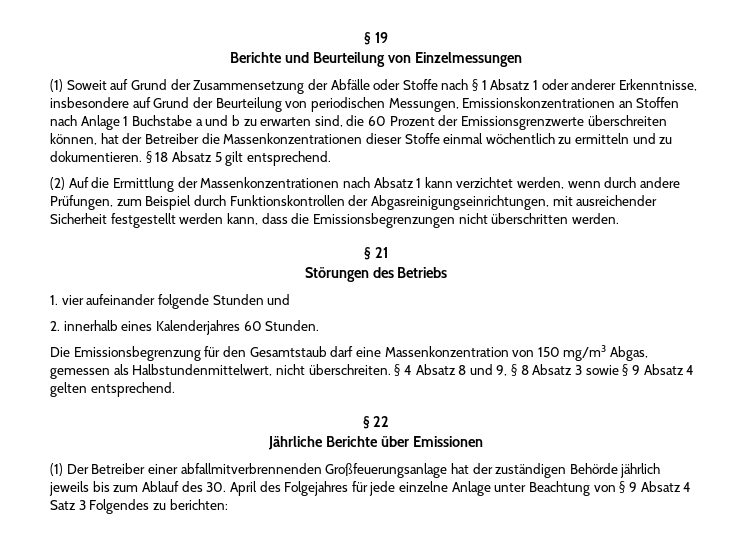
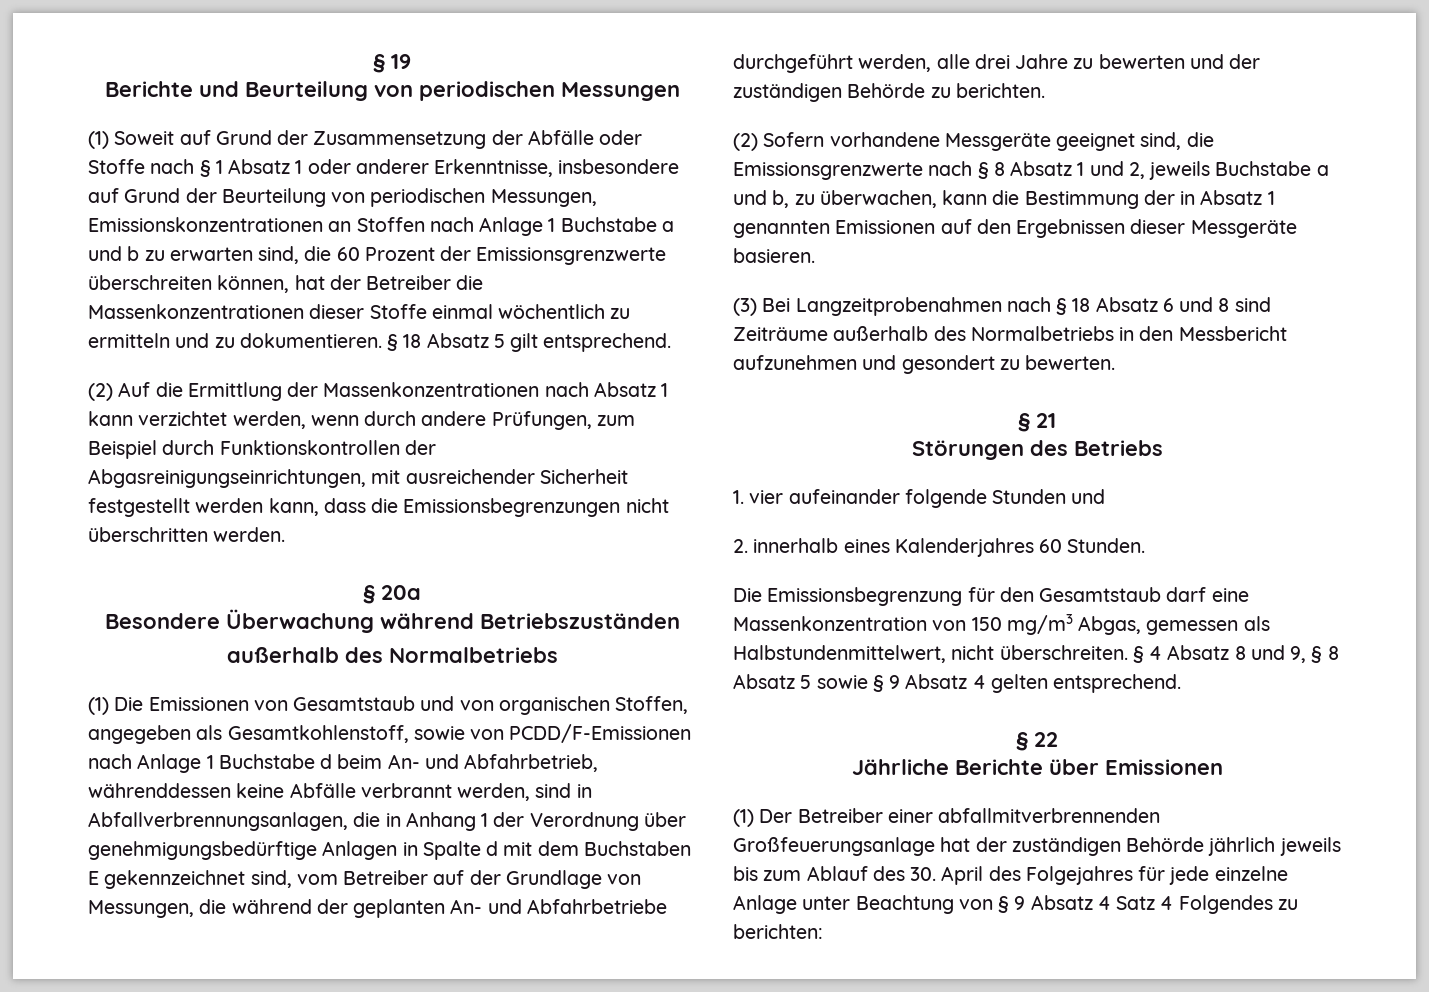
[414,52,522,67] Einzelmessungen -> [418,81,680,101] periodischen Messungen
(619, 218) none -> [363,585,421,604] [104,609,680,633] [226,647,558,663] [88,696,689,715] [88,724,692,744] [88,754,599,773] [88,783,592,801] [88,812,686,831] [88,841,691,860] [88,870,642,889] [88,899,667,918] [733,54,1261,73] [733,83,1045,102] [733,132,1214,151] [733,161,1329,180] [733,190,1275,209] [733,219,1297,238] [733,248,815,263] [733,297,1271,316] [733,326,1287,341] [733,355,1116,374] // § 20a // Besondere Überwachung während Betriebszuständen // außerhalb des Normalbetriebs // (1) Die Emissionen von Gesamtstaub und von organischen Stoffen, angegeben als Gesamtkohlenstoff, sowie von PCDD/F-Emissionen nach Anlage 1 Buchstabe d beim An- und Abfahrbetrieb, währenddessen keine Abfälle verbrannt werden, sind in Abfallverbrennungsanlagen, die in Anhang 1 der Verordnung über genehmigungsbedürftige Anlagen in Spalte d mit dem Buchstaben E gekennzeichnet sind, vom Betreiber auf der Grundlage von Messungen, die während der geplanten An- und Abfahrbetriebe durchgeführt werden, alle drei Jahre zu bewerten und der zuständigen Behörde zu berichten. // (2) Sofern vorhandene Messgeräte geeignet sind, die Emissionsgrenzwerte nach § 8 Absatz 1 und 2, jeweils Buchstabe a und b, zu überwachen, kann die Bestimmung der in Absatz 1 genannten Emissionen auf den Ergebnissen dieser Messgeräte basieren. // (3) Bei Langzeitprobenahmen nach § 18 Absatz 6 und 8 sind Zeiträume außerhalb des Normalbetriebs in den Messbericht aufzunehmen und gesondert zu bewerten.
[575,365,583,375] 3 -> [800,675,812,689] 5
[78,500,86,510] 3 -> [1160,896,1174,910] 4

